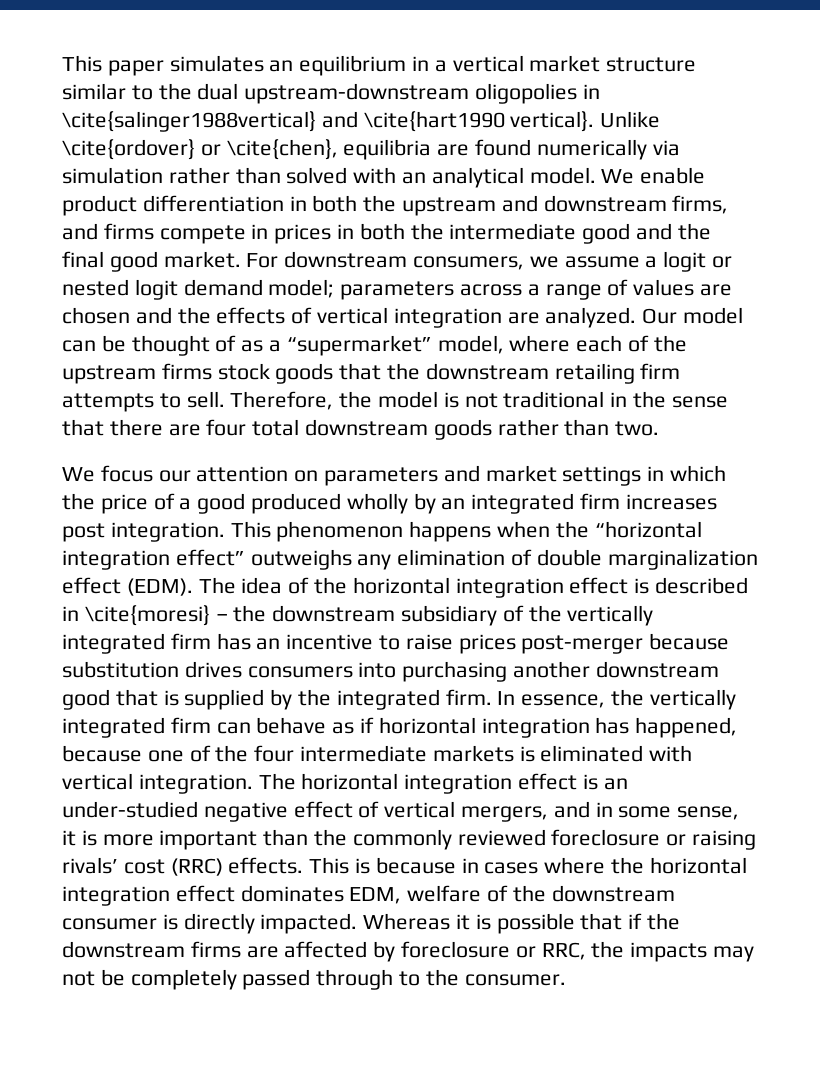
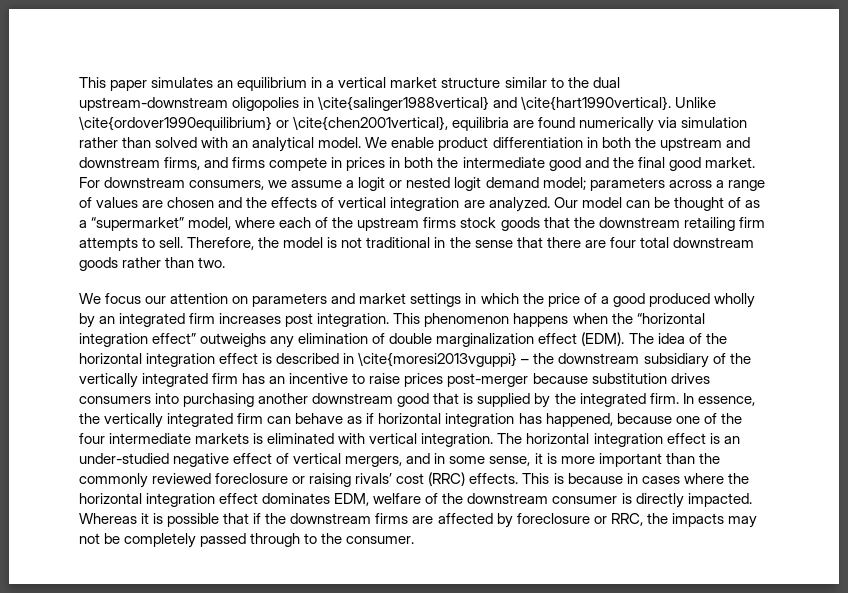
[363,111,661,132] [62,139,338,160] \cite{hart1990 vertical}. Unlike \cite{ordover} or \cite{chen}, -> [521,96,717,111] [79,116,449,131] \cite{hart1990vertical}. Unlike \cite{ordover1990equilibrium} or \cite{chen2001vertical},
[84,605,210,626] \cite{moresi} -> [358,352,518,367] \cite{moresi2013vguppi}

